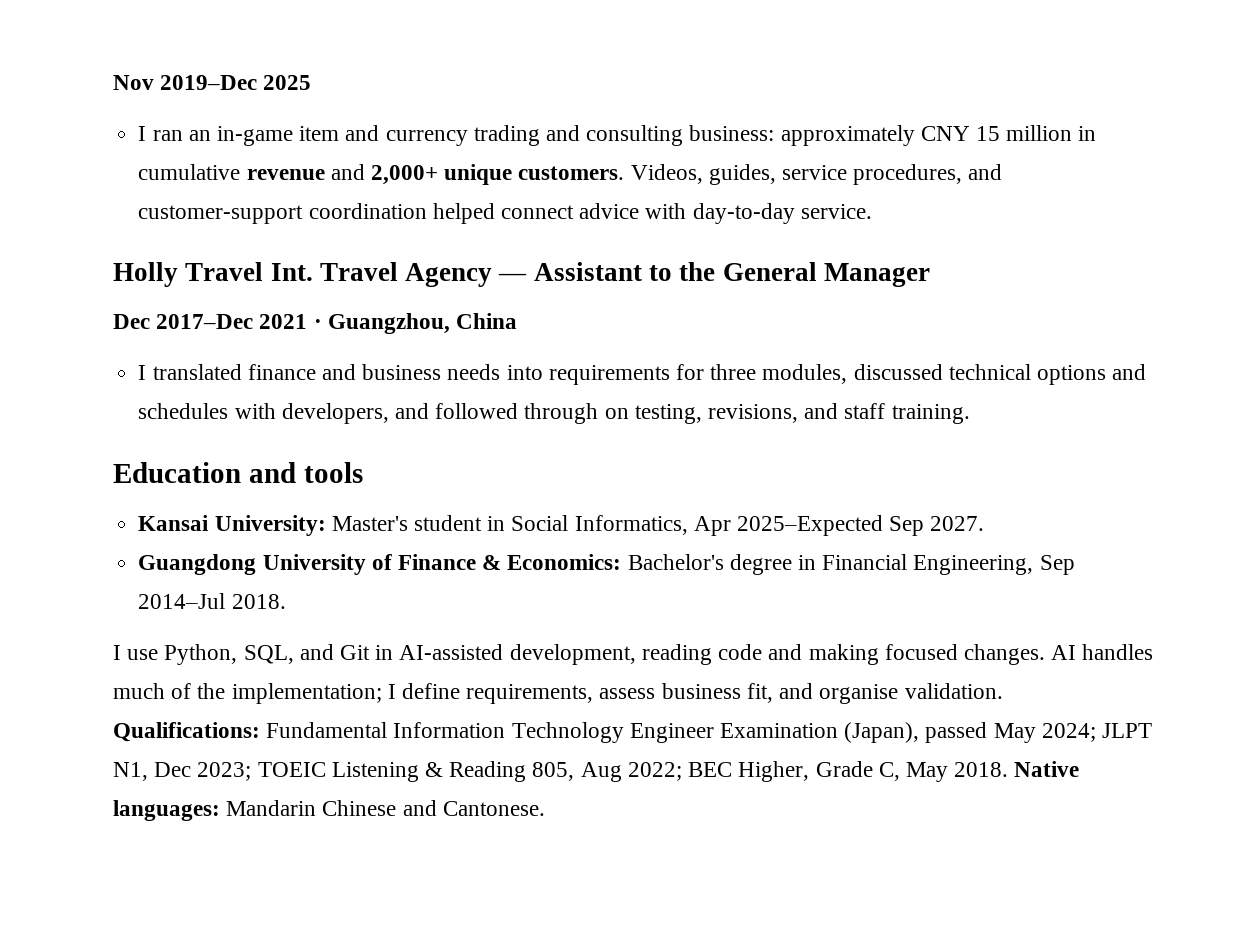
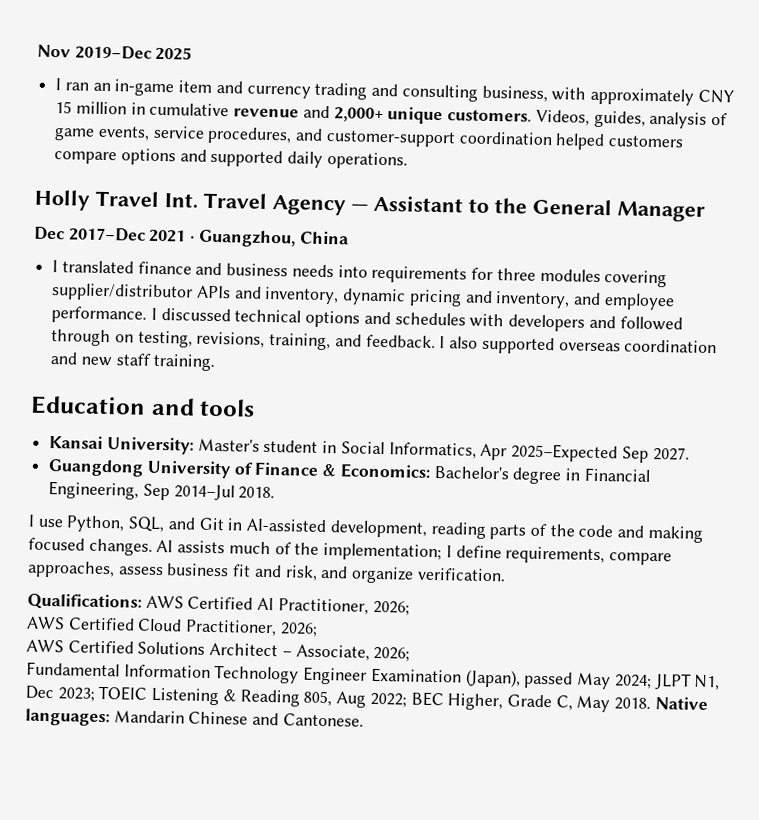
[689,125,775,141] business: -> [481,85,587,103] business, with
(776, 174) none -> [649,111,728,129] [54,125,150,141] analysis of game events,
[500,203,872,224] connect advice with day-to-day service. -> [608,135,685,148] [54,148,408,170] customers compare options and supported daily operations.
[762,364,848,384] modules, -> [539,268,668,288] [51,283,675,311] [51,306,157,324] modules covering supplier/distributor APIs and inventory, dynamic pricing and inventory, and employee performance. I
[281,403,389,424] developers, -> [508,314,586,332] developers
[804,403,839,419] and -> [269,332,718,355] [50,352,112,367] training, and feedback. I also supported overseas coordination and new
(712, 654) none -> [489,523,575,540] parts of the
[1082,644,1154,660] handles -> [177,540,226,554] assists
[599,683,1003,704] [113,722,260,742] assess business fit, and organise validation. // Qualifications: -> [608,552,672,566] [27,560,506,584] [27,592,410,616] [26,616,318,637] [26,639,411,662] compare approaches, assess business fit and risk, and organize verification. // Qualifications: AWS Certified AI Practitioner, 2026; // AWS Certified Cloud Practitioner, 2026; // AWS Certified Solutions Architect – Associate, 2026; //

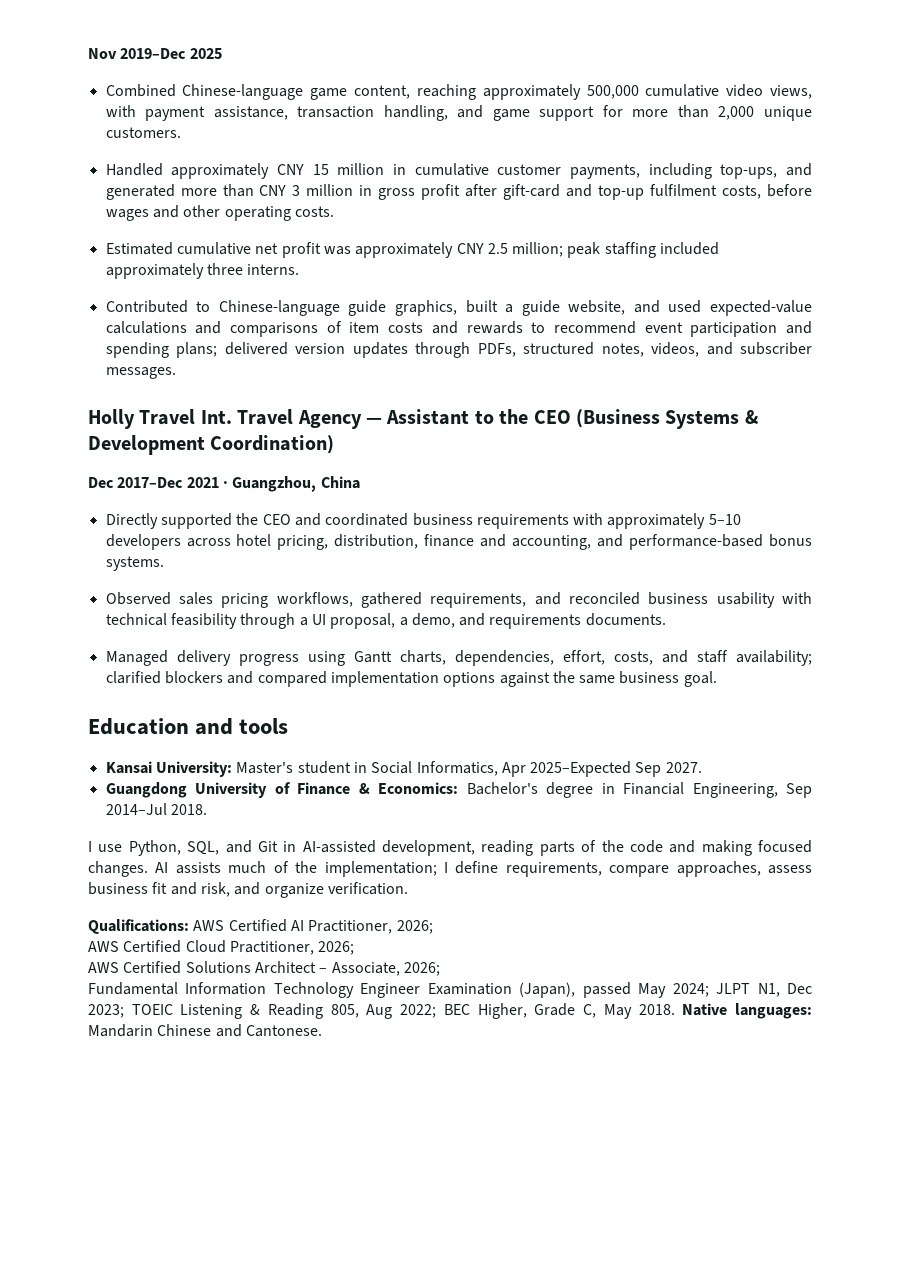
[55,78,587,103] I ran an in-game item and currency trading and consulting business, with -> [105,84,812,100] [105,105,812,121] [105,127,181,138] [105,163,163,176] Combined Chinese-language game content, reaching approximately 500,000 cumulative video views, with payment assistance, transaction handling, and game support for more than 2,000 unique customers. // Handled
[233,105,728,129] [54,125,685,151] [54,148,408,170] revenue and 2,000+ unique customers. Videos, guides, analysis of game events, service procedures, and customer-support coordination helped customers compare options and supported daily operations. -> [497,163,812,179] [105,184,812,200] [105,205,334,221] [105,242,720,258] [105,263,300,279] [105,300,812,316] [105,321,812,337] [105,342,812,358] [105,367,176,379] customer payments, including top-ups, and generated more than CNY 3 million in gross profit after gift-card and top-up fulfilment costs, before wages and other operating costs. // Estimated cumulative net profit was approximately CNY 2.5 million; peak staffing included approximately three interns. // Contributed to Chinese-language guide graphics, built a guide website, and used expected-value calculations and comparisons of item costs and rewards to recommend event participation and spending plans; delivered version updates through PDFs, structured notes, videos, and subscriber messages.
[532,198,705,222] General Manager -> [533,409,758,429] [88,435,335,455] CEO (Business Systems & Development Coordination)
[52,260,668,288] [51,283,675,311] [51,306,683,332] [51,329,718,355] [50,352,216,372] I translated finance and business needs into requirements for three modules covering supplier/distributor APIs and inventory, dynamic pricing and inventory, and employee performance. I discussed technical options and schedules with developers and followed through on testing, revisions, training, and feedback. I also supported overseas coordination and new staff training. -> [105,513,741,529] [105,534,813,550] [105,556,164,571] [105,592,813,608] [105,613,666,629] [105,650,812,666] [105,671,717,687] Directly supported the CEO and coordinated business requirements with approximately 5–10 developers across hotel pricing, distribution, finance and accounting, and performance-based bonus systems. // Observed sales pricing workflows, gathered requirements, and reconciled business usability with technical feasibility through a UI proposal, a demo, and requirements documents. // Managed delivery progress using Gantt charts, dependencies, effort, costs, and staff availability; clarified blockers and compared implementation options against the same business goal.

